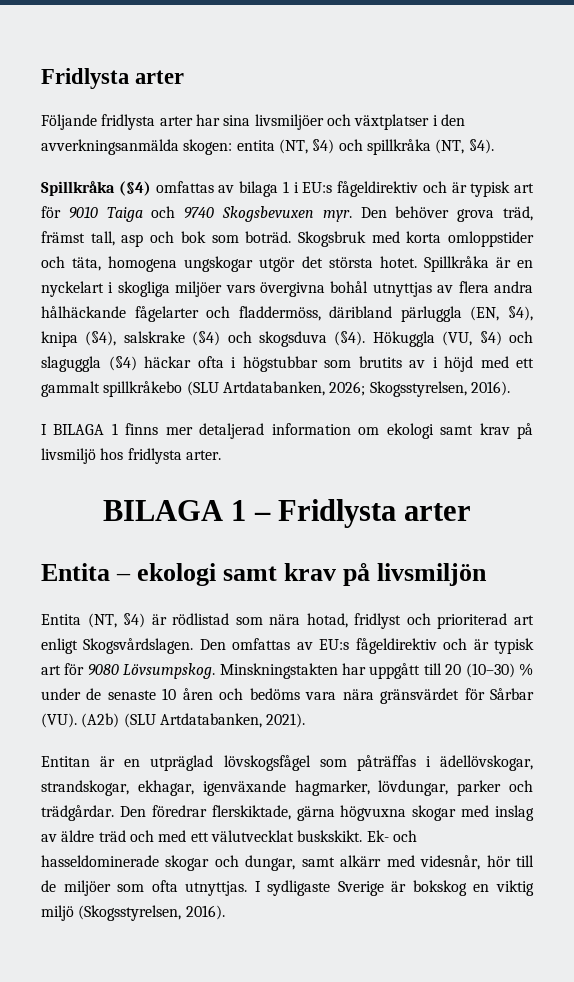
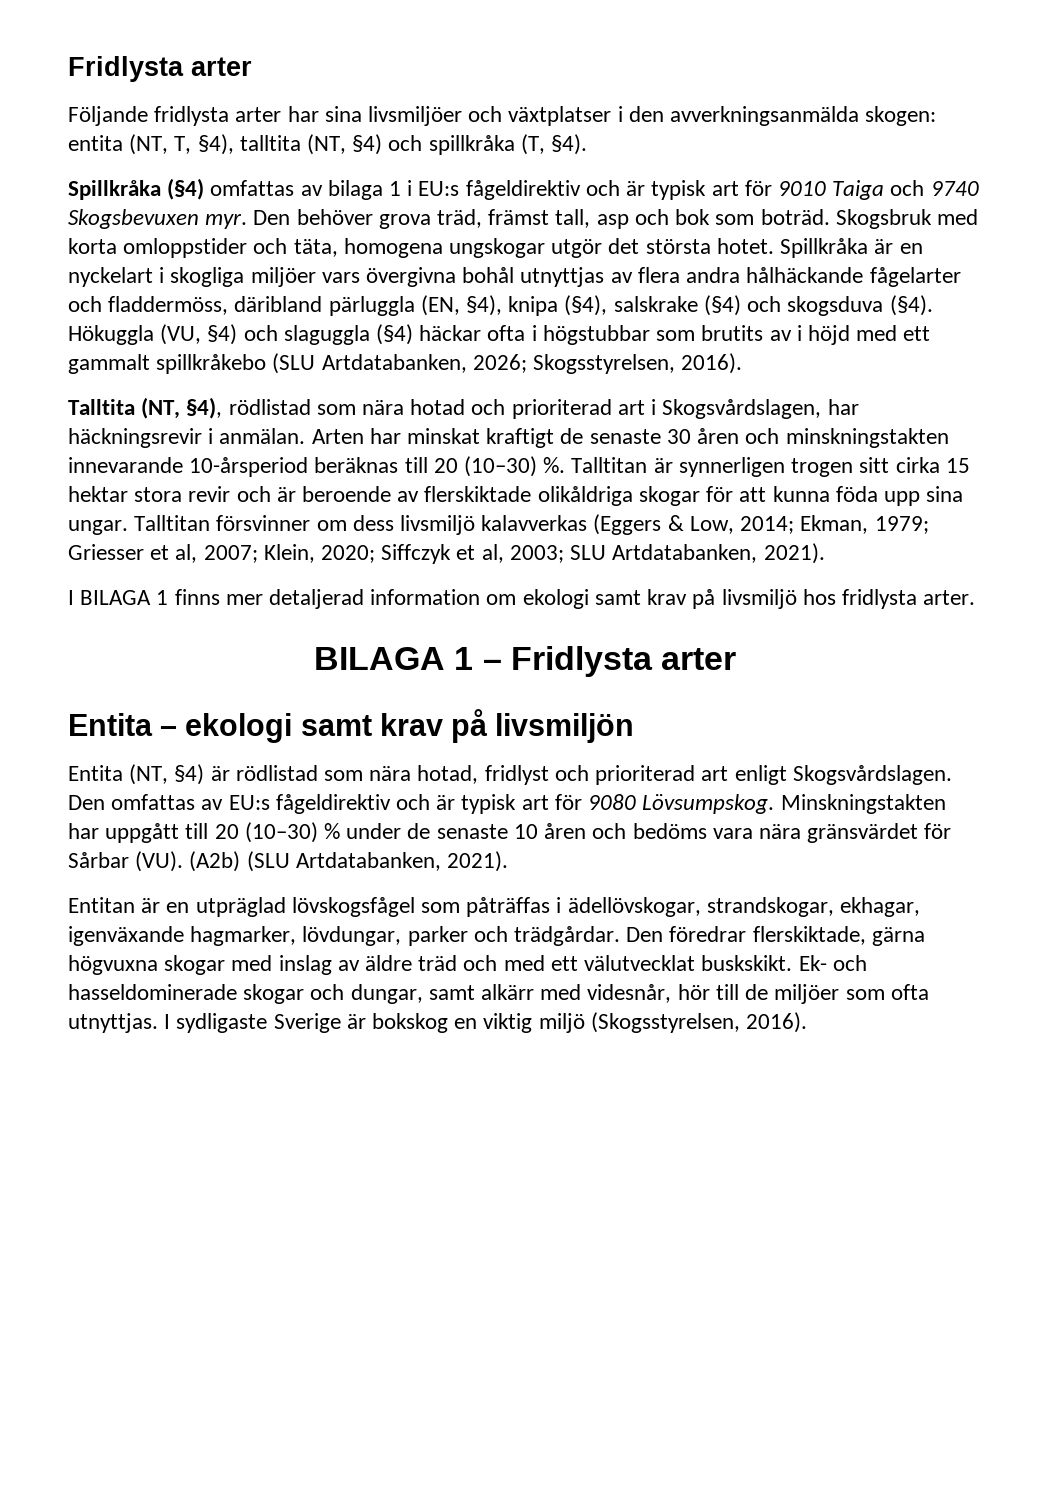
(308, 146) none -> [174,134,347,155] T, §4), talltita (NT,
[435,139,465,154] (NT, -> [520,134,545,155] (T,
(510, 388) none -> [68,397,859,419] [68,428,949,448] [68,456,970,477] [68,486,964,506] [68,514,929,535] [68,543,825,564] // Talltita (NT, §4), rödlistad som nära hotad och prioriterad art i Skogsvårdslagen, har häckningsrevir i anmälan. Arten har minskat kraftigt de senaste 30 åren och minskningstakten innevarande 10-årsperiod beräknas till 20 (10–30) %. Talltitan är synnerligen trogen sitt cirka 15 hektar stora revir och är beroende av flerskiktade olikåldriga skogar för att kunna föda upp sina ungar. Talltitan försvinner om dess livsmiljö kalavverkas (Eggers & Low, 2014; Ekman, 1979; Griesser et al, 2007; Klein, 2020; Siffczyk et al, 2003; SLU Artdatabanken, 2021).

